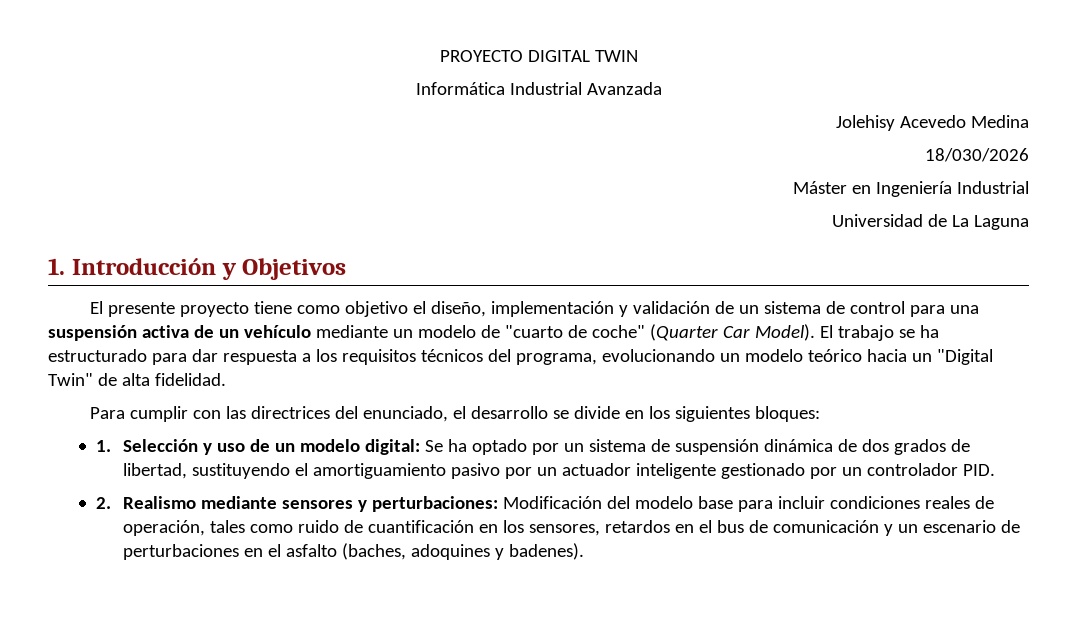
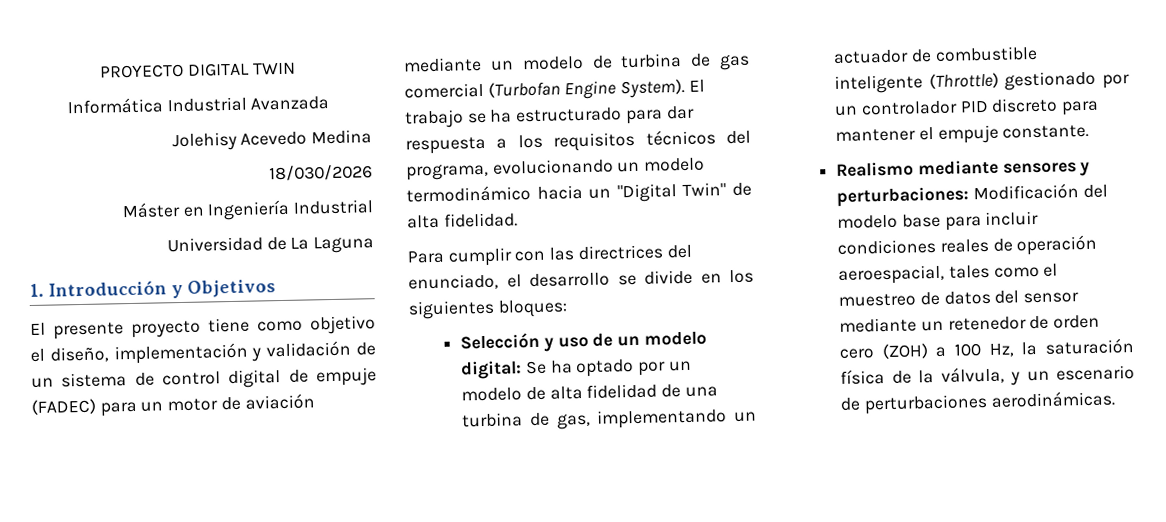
[910,305,980,317] [48,324,815,341] para una suspensión activa de un vehículo mediante un modelo de "cuarto de coche" (Quarter Car Model). -> [228,367,377,389] [31,393,315,417] [403,52,750,73] [404,78,686,100] digital de empuje (FADEC) para un motor de aviación mediante un modelo de turbina de gas comercial (Turbofan Engine System).
[807,349,862,362] teórico -> [406,185,531,203] termodinámico
[95,440,111,452] 1. -> (568, 308) none
[589,439,971,455] [123,463,996,479] [95,497,111,509] sistema de suspensión dinámica de dos grados de libertad, sustituyendo el amortiguamiento pasivo por un actuador inteligente gestionado por un controlador PID. // 2. -> [461,383,718,402] [462,408,757,430] [833,45,1038,64] [834,70,1130,94] [834,97,1100,116] [835,124,1090,144] modelo de alta fidelidad de una turbina de gas, implementando un actuador de combustible inteligente (Throttle) gestionado por un controlador PID discreto para mantener el empuje constante. //
[123,520,880,536] operación, tales como ruido de cuantificación en los sensores, retardos en el bus de comunicación -> [1016,234,1098,256] [838,263,1059,285] [838,290,1080,307] [839,314,1101,333] [839,338,1134,360] [840,366,1005,385] operación aeroespacial, tales como el muestreo de datos del sensor mediante un retenedor de orden cero (ZOH) a 100 Hz, la saturación física de la válvula,
[244,543,585,560] en el asfalto (baches, adoquines y badenes). -> [990,390,1115,408] aerodinámicas.

